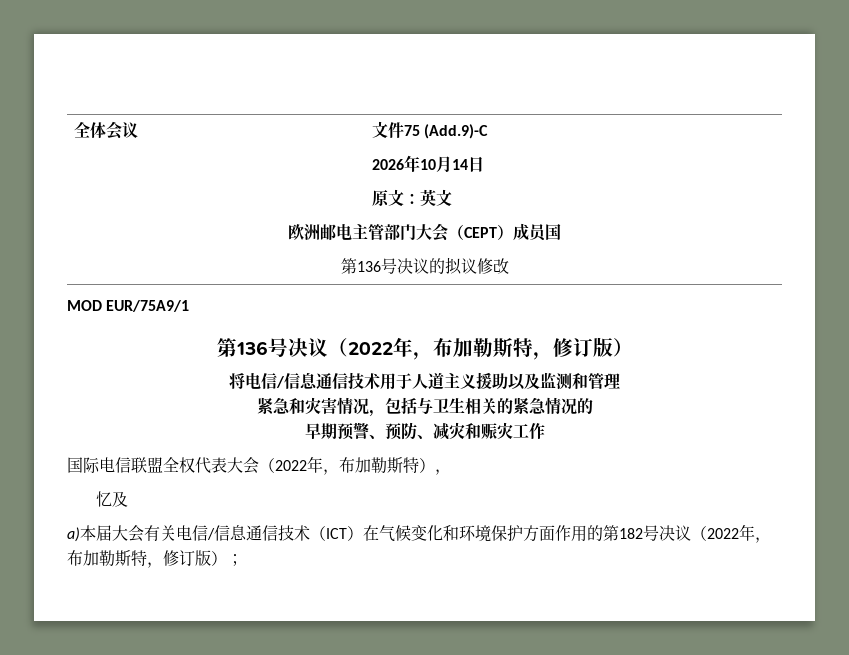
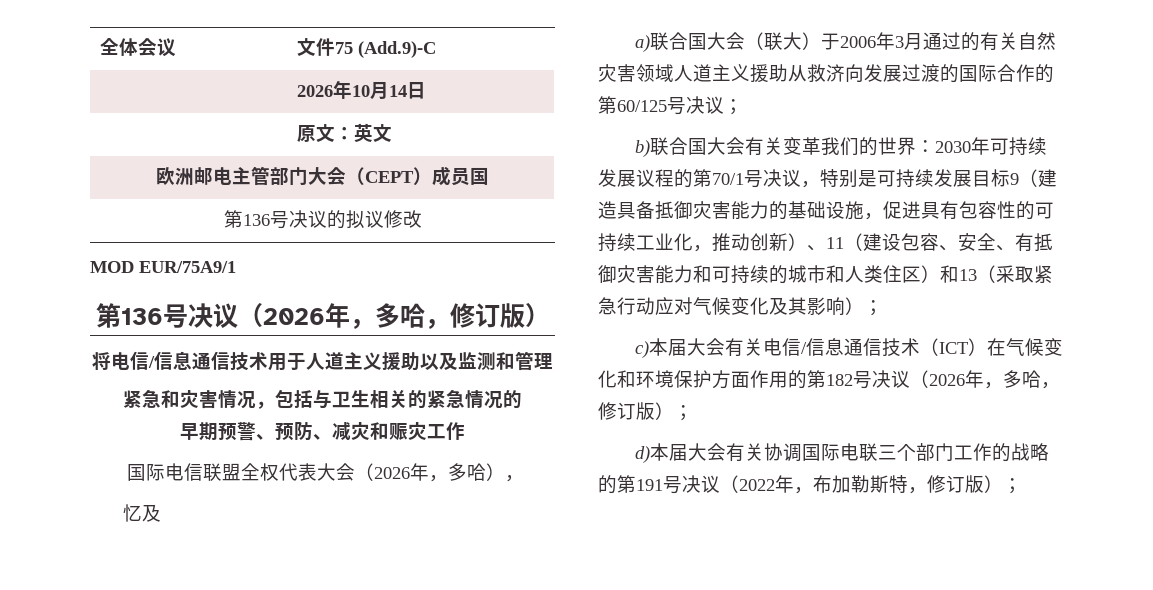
[347,337,533,360] 2022年，布加勒斯特 -> [262,303,425,329] 2026年，多哈
[275,456,419,475] 2022年，布加勒斯特 -> [373,463,486,482] 2026年，多哈
(80, 534) none -> [649,32,1056,51] [598,64,1054,83] [598,96,743,115] [634,137,1047,157] [598,169,1057,188] [598,201,1054,220] [598,233,1053,252] [598,265,1053,284] [598,297,883,316] [634,341,649,358] 联合国大会（联大）于2006年3月通过的有关自然灾害领域人道主义援助从救济向发展过渡的国际合作的第60/125号决议； // b)联合国大会有关变革我们的世界：2030年可持续发展议程的第70/1号决议，特别是可持续发展目标9（建造具备抵御灾害能力的基础设施，促进具有包容性的可持续工业化，推动创新）、11（建设包容、安全、有抵御灾害能力和可持续的城市和人类住区）和13（采取紧急行动应对气候变化及其影响）； // c)
(707, 533) none -> [929,370,1060,389] [598,402,693,421] [634,443,1049,463] [598,475,739,494] 2026年，多哈，修订版）； // d)本届大会有关协调国际电联三个部门工作的战略的第191号决议（

